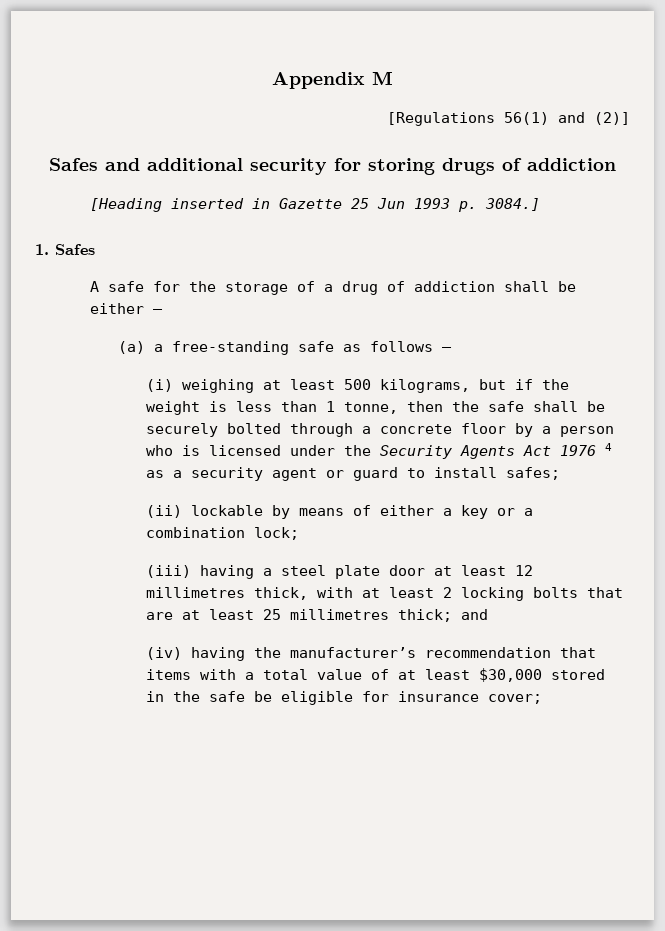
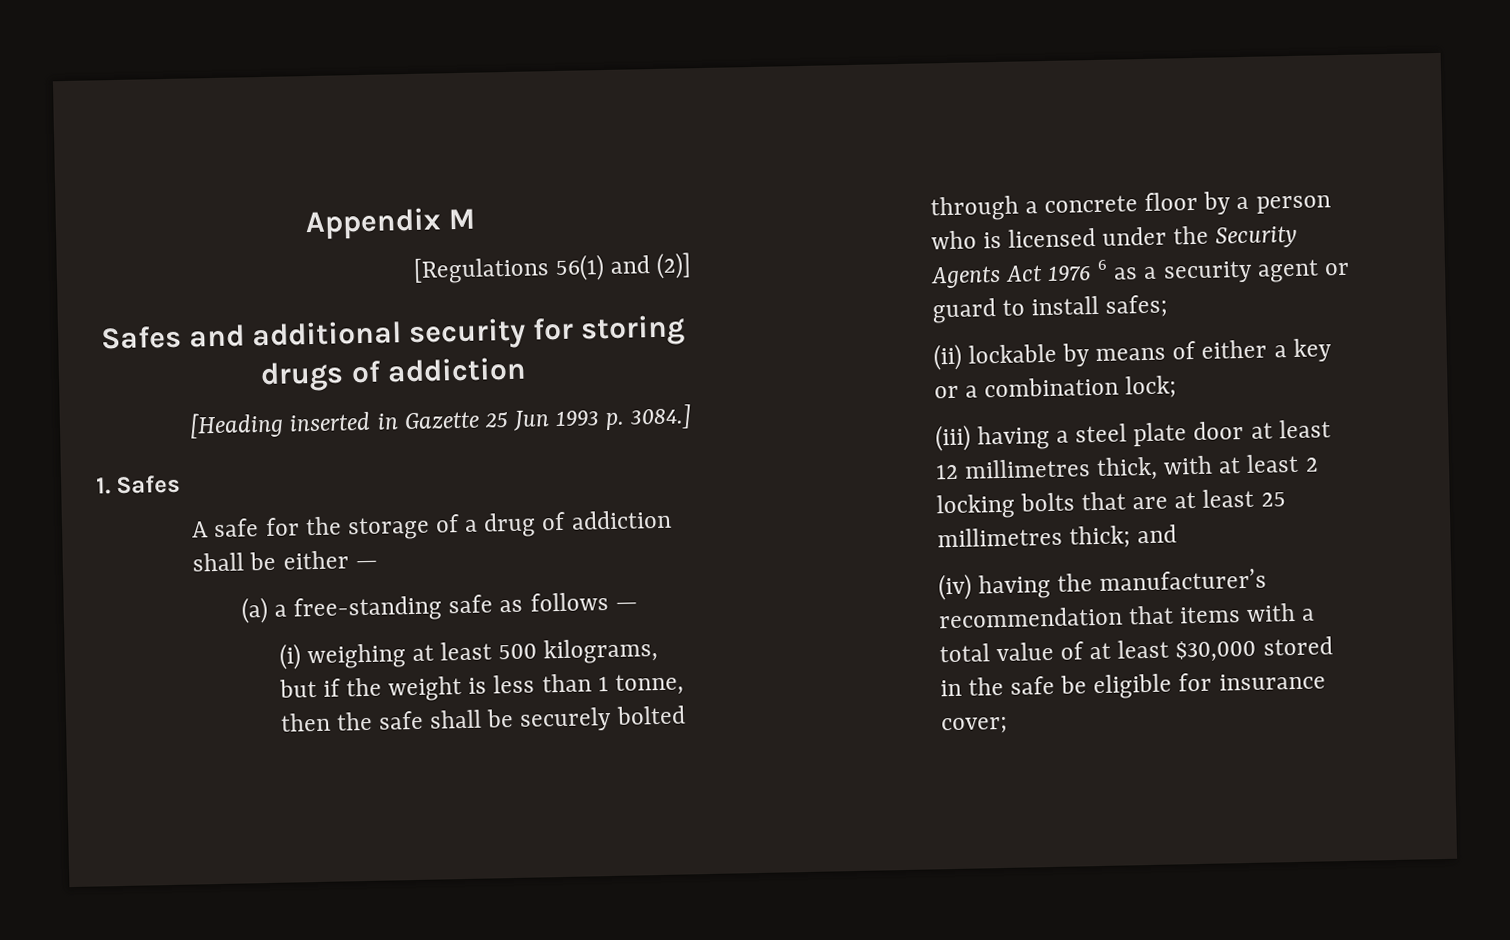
[604,443,612,451] 4 -> [1097,259,1108,270] 6

